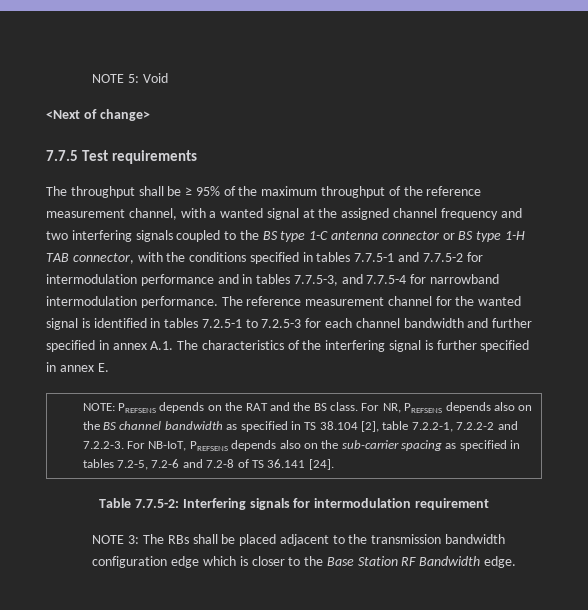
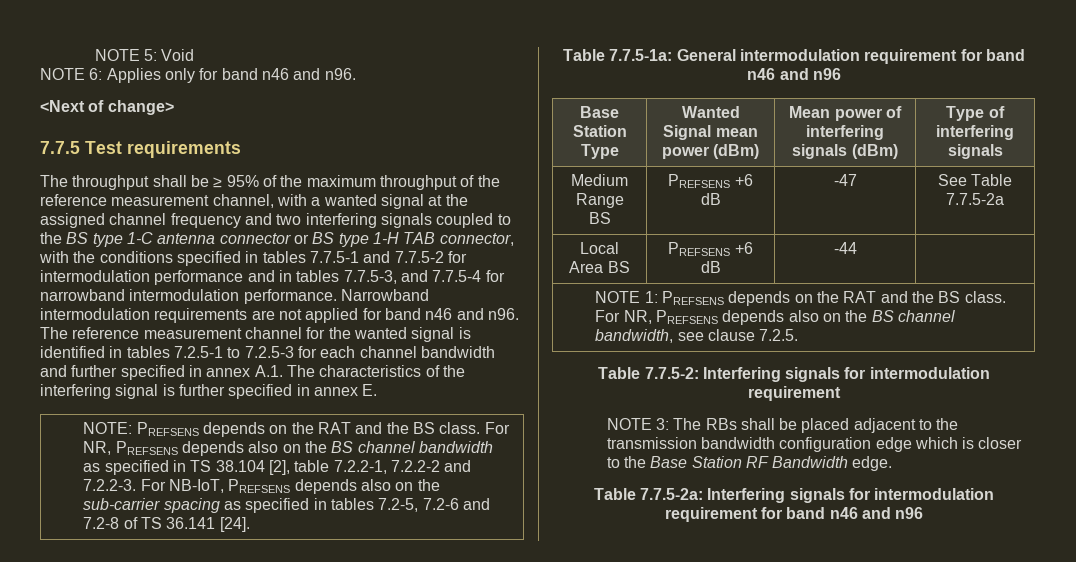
(169, 78) none -> [40,68,356,83] // NOTE 6: Applies only for band n46 and n96.
(218, 302) none -> [340,289,429,301] [40,308,519,323] Narrowband intermodulation requirements are not applied for band n46 and n96.
(334, 464) none -> [563,49,1025,64] [747,68,841,80] [580,106,619,118] [572,125,627,137] [580,144,619,159] [681,106,740,118] [663,125,758,140] [661,144,760,159] [789,106,902,121] [806,125,884,140] [792,144,898,159] [946,106,1005,121] [936,125,1014,140] [947,144,1003,159] [571,174,628,186] [575,193,624,208] [588,212,611,224] [668,174,753,188] [700,193,721,205] [833,174,857,186] [937,174,1013,186] [946,193,1004,205] [580,242,619,254] [569,261,630,273] [668,242,753,256] [700,261,721,273] [833,242,857,254] [595,291,1006,306] [595,310,955,325] [595,329,799,343] // Table 7.7.5-1a: General intermodulation requirement for band n46 and n96 // Base Station Type | Wanted Signal mean power (dBm) | Mean power of interfering signals (dBm) | Type of interfering signals // Medium Range BS | PREFSENS +6 dB | -47 | See Table 7.7.5-2a // Local Area BS | PREFSENS +6 dB | -44 | // NOTE 1: PREFSENS depends on the RAT and the BS class. For NR, PREFSENS depends also on the BS channel bandwidth, see clause 7.2.5.
(517, 562) none -> [593,488,995,503] [664,507,924,522] // Table 7.7.5-2a: Interfering signals for intermodulation requirement for band n46 and n96

